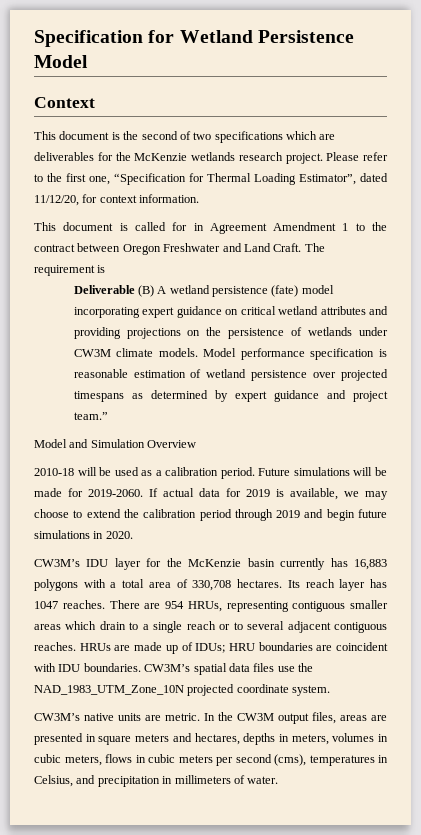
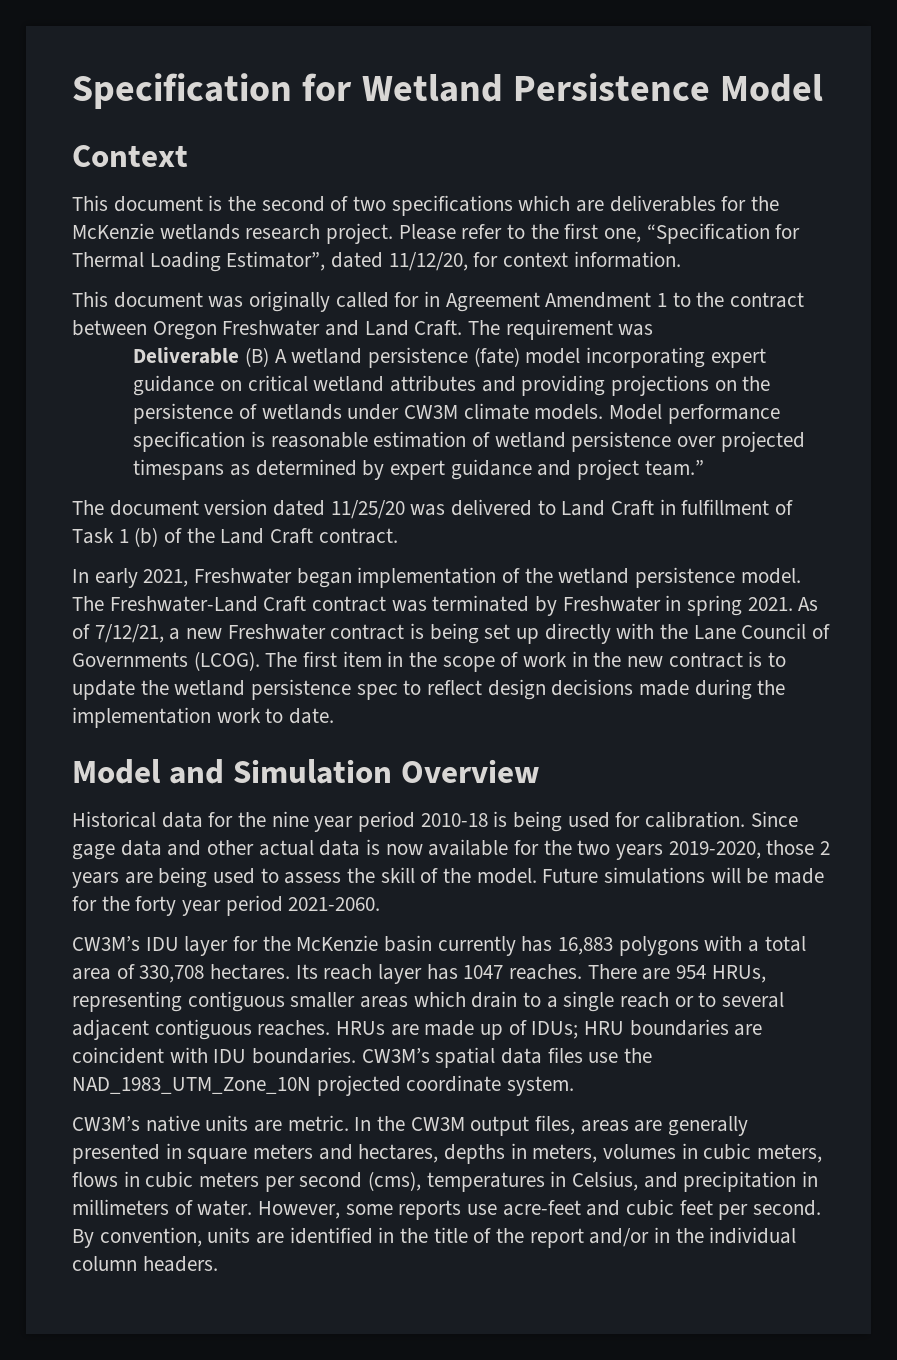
[119,223,128,231] is -> [208,291,331,312] was originally
[97,265,106,273] is -> [618,324,654,336] was
[34,439,197,448] [34,467,255,479] Model and Simulation Overview // 2010-18 will be used as a calibration period. -> [72,499,794,519] [72,527,398,547] [72,567,801,588] [72,595,819,616] [72,623,831,644] [72,651,787,672] [72,679,786,700] [72,707,335,728] [72,759,540,784] [72,811,798,832] [72,839,831,860] [72,867,537,888] The document version dated 11/25/20 was delivered to Land Craft in fulfillment of Task 1 (b) of the Land Craft contract. // In early 2021, Freshwater began implementation of the wetland persistence model. The Freshwater-Land Craft contract was terminated by Freshwater in spring 2021. As of 7/12/21, a new Freshwater contract is being set up directly with the Lane Council of Governments (LCOG). The first item in the scope of work in the new contract is to update the wetland persistence spec to reflect design decisions made during the implementation work to date. // Model and Simulation Overview // Historical data for the nine year period 2010-18 is being used for calibration. Since gage data and other actual data is now available for the two years 2019-2020, those 2 years are being used to assess the skill of the model.
[88,488,388,500] [34,509,388,521] [34,530,133,539] 2019-2060. If actual data for 2019 is available, we may choose to extend the calibration period through 2019 and begin future simulations in 2020. -> [101,895,381,916] the forty year period 2021-2060.
(387, 718) none -> [668,1116,749,1136] generally
(279, 780) none -> [258,1199,822,1220] [72,1227,797,1248] [72,1256,218,1272] However, some reports use acre-feet and cubic feet per second. By convention, units are identified in the title of the report and/or in the individual column headers.

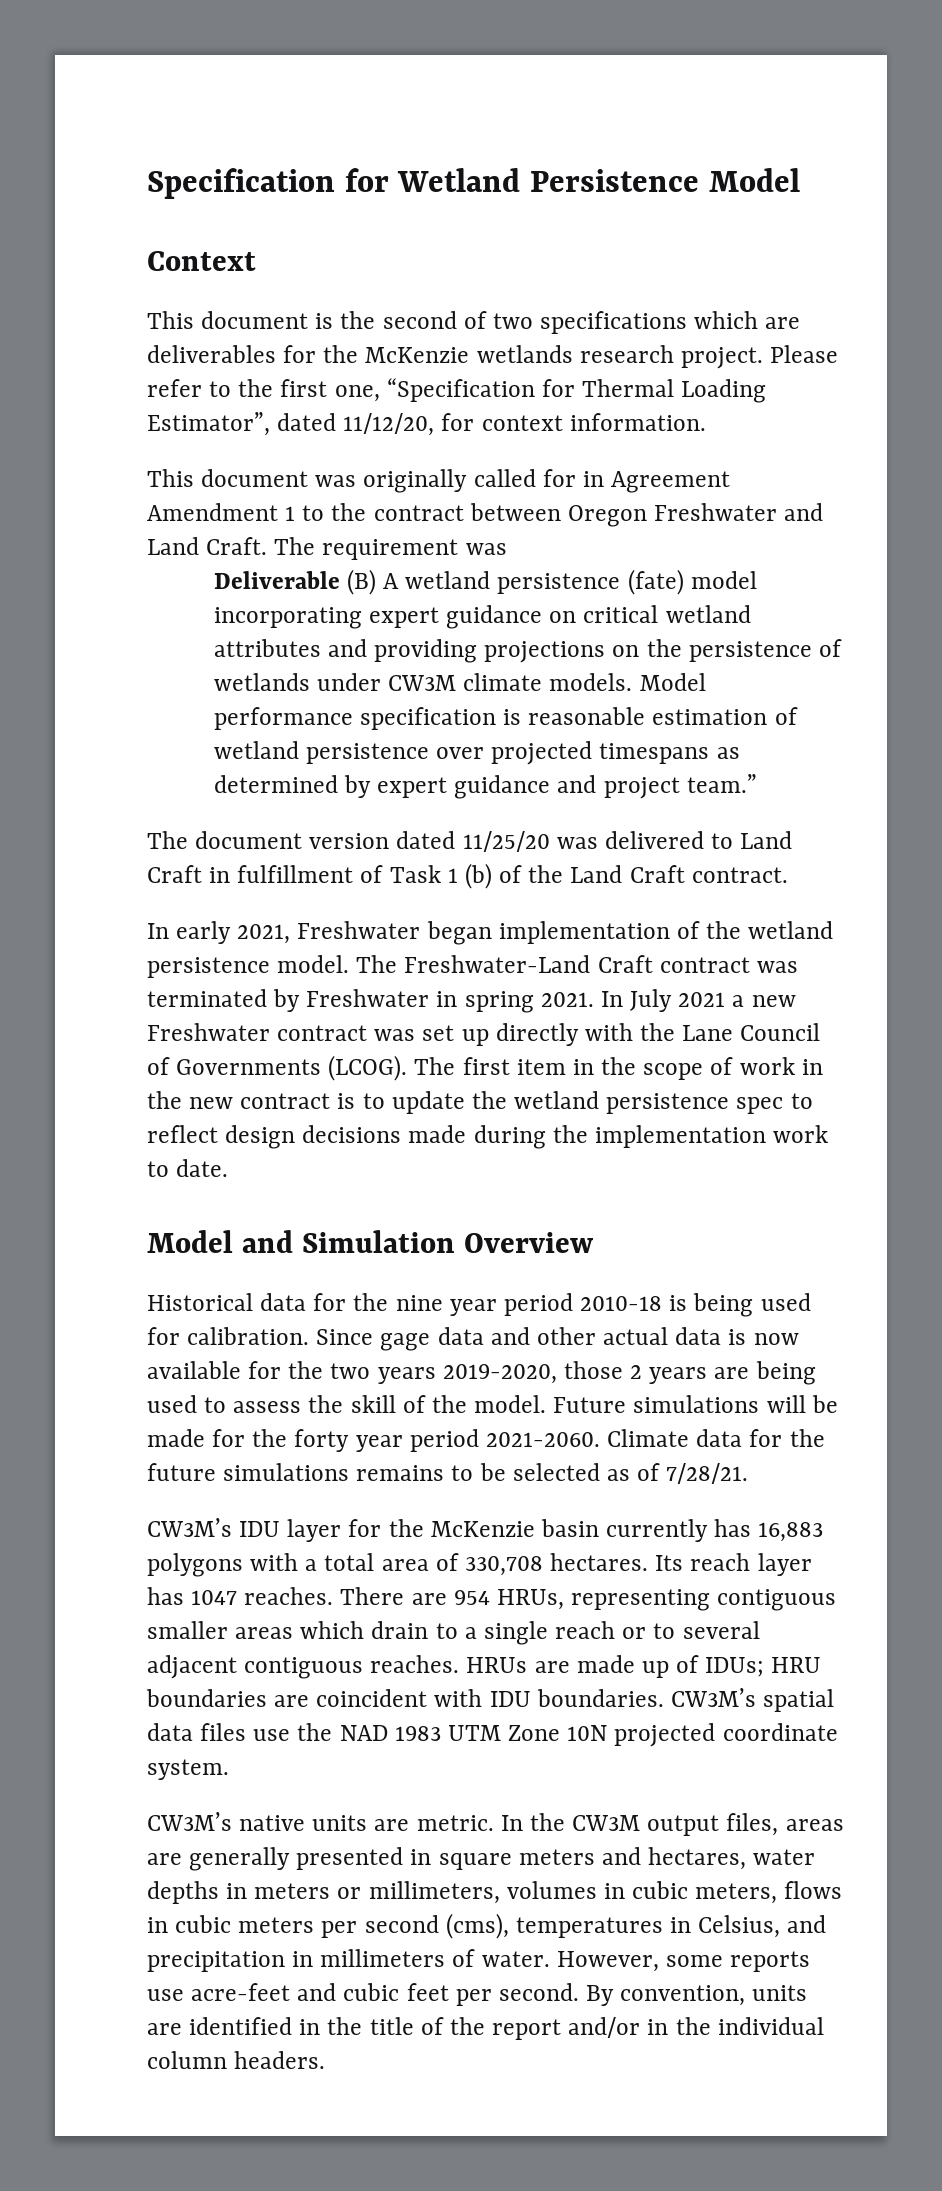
[798,597,819,611] [72,624,164,643] As of 7/12/21, -> [600,989,726,1012] In July 2021
[410,623,479,644] is being -> [374,1029,416,1041] was
(381, 904) none -> [607,1429,825,1447] [147,1463,749,1484] Climate data for the future simulations remains to be selected as of 7/28/21.
[72,1077,311,1094] NAD_1983_UTM_Zone_10N -> [339,1725,608,1741] NAD 1983 UTM Zone 10N
(439, 1153) none -> [753,1849,816,1865] water
[532,1144,598,1163] meters, -> [254,1881,500,1904] meters or millimeters,

